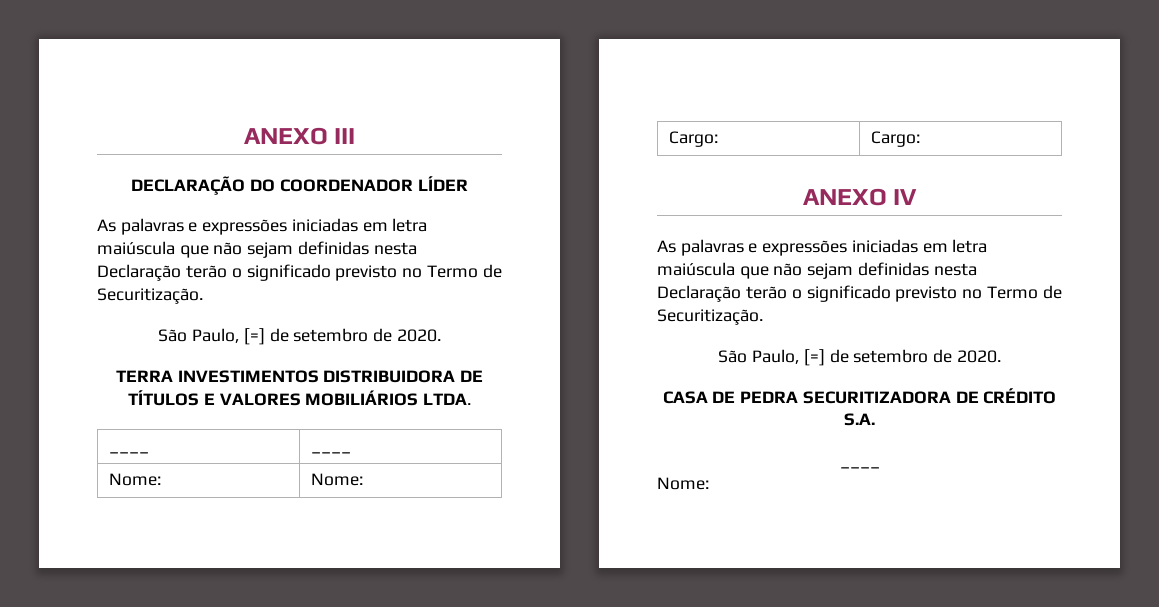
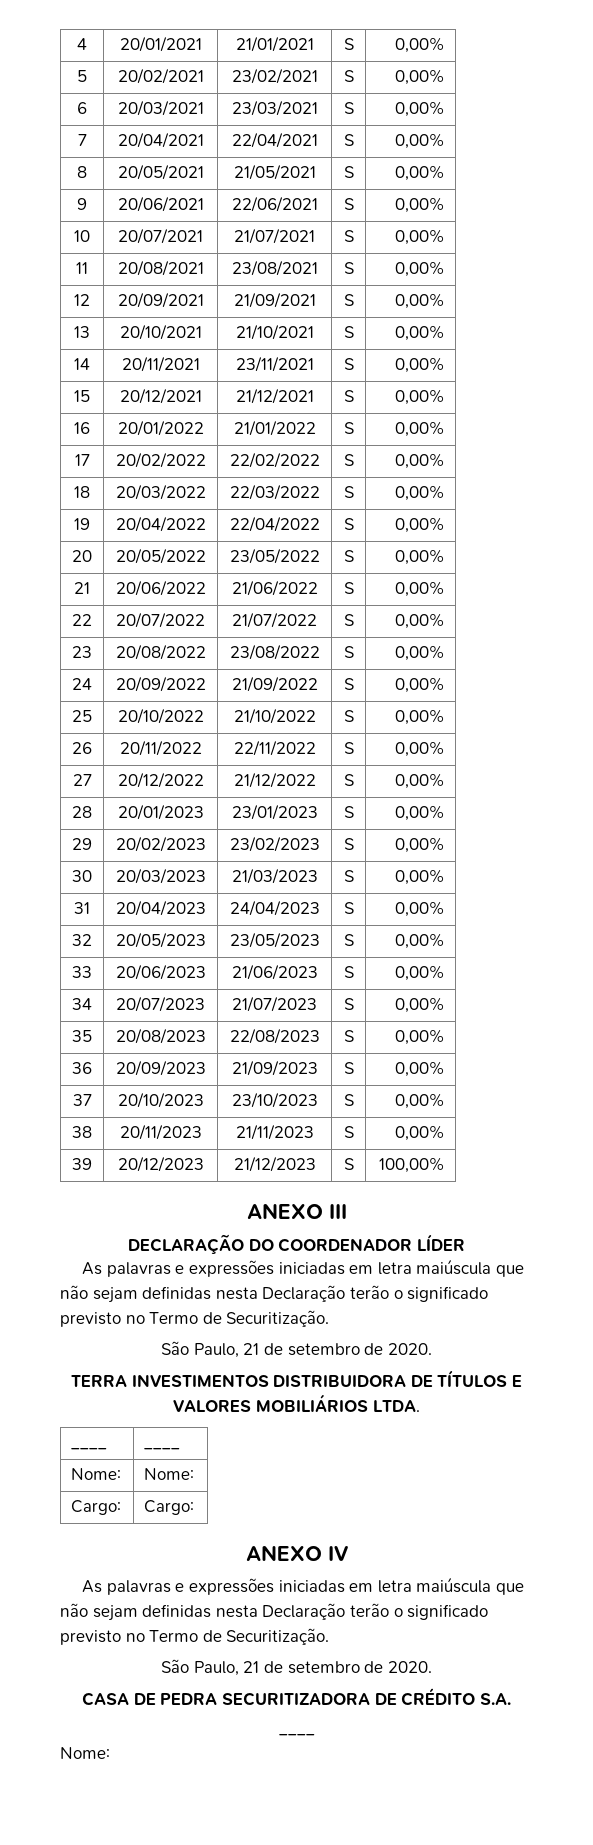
(243, 136) none -> [77,38,87,50] [119,36,202,52] [235,36,314,52] [343,38,354,50] [394,37,445,53] [77,70,87,82] [117,68,204,84] [231,68,318,84] [343,70,354,82] [394,69,445,85] [77,102,87,114] [117,100,204,116] [231,100,318,116] [343,102,354,114] [394,101,445,117] [77,134,87,146] [117,132,204,148] [231,132,318,148] [343,134,354,146] [394,133,445,149] [77,166,87,178] [117,164,204,180] [233,164,316,180] [343,166,354,178] [394,165,445,181] [77,198,87,210] [117,196,204,212] [231,196,318,212] [343,198,354,210] [394,197,445,213] [74,230,90,242] [118,228,203,244] [234,228,315,244] [343,230,354,242] [394,229,445,245] [76,262,88,274] [117,260,204,276] [231,260,318,276] [343,262,354,274] [394,261,445,277] [74,294,90,306] [117,292,204,308] [233,292,316,308] [343,294,354,306] [394,293,445,309] [74,326,90,338] [119,324,202,340] [235,324,314,340] [343,326,354,338] [394,325,445,341] [74,358,90,370] [121,356,200,372] [235,356,314,372] [343,358,354,370] [394,357,445,373] [74,390,90,402] [119,388,202,404] [235,388,314,404] [343,390,354,402] [394,389,445,405] [74,422,90,434] [117,420,204,436] [233,420,316,436] [343,422,354,434] [394,421,445,437] [74,454,90,466] [115,452,206,468] [229,452,320,468] [343,454,354,466] [394,453,445,469] [74,486,90,498] [115,484,206,500] [229,484,320,500] [343,486,354,498] [394,485,445,501] [74,518,90,530] [115,516,206,532] [229,516,320,532] [343,518,354,530] [394,517,445,533] [72,550,92,562] [115,548,206,564] [229,548,320,564] [343,550,354,562] [394,549,445,565] [74,582,90,594] [115,580,206,596] [231,580,318,596] [343,582,354,594] [394,581,445,597] [72,614,92,626] [116,612,205,628] [232,612,317,628] [343,614,354,626] [394,613,445,629] [72,646,92,658] [115,644,206,660] [229,644,320,660] [343,646,354,658] [394,645,445,661] [72,678,92,690] [115,676,206,692] [231,676,318,692] [343,678,354,690] [394,677,445,693] [72,710,92,722] [117,708,204,724] [233,708,316,724] [343,710,354,722] [394,709,445,725] [72,742,92,754] [119,740,202,756] [233,740,316,756] [343,742,354,754] [394,741,445,757] [72,774,92,786] [117,772,204,788] [233,772,316,788] [343,774,354,786] [394,773,445,789] [72,806,92,818] [117,804,204,820] [231,804,318,820] [343,806,354,818] [394,805,445,821] [72,838,92,850] [115,836,206,852] [229,836,320,852] [343,838,354,850] [394,837,445,853] [72,870,92,882] [115,868,206,884] [231,868,318,884] [343,870,354,882] [394,869,445,885] [74,902,90,914] [115,900,206,916] [229,900,320,916] [343,902,354,914] [394,901,445,917] [72,934,92,946] [115,932,206,948] [229,932,320,948] [343,934,354,946] [394,933,445,949] [72,966,92,978] [115,964,206,980] [231,964,318,980] [343,966,354,978] [394,965,445,981] [72,998,92,1010] [116,996,205,1012] [232,996,317,1012] [343,998,354,1010] [394,997,445,1013] [72,1030,92,1042] [115,1028,206,1044] [229,1028,320,1044] [343,1030,354,1042] [394,1029,445,1045] [72,1062,92,1074] [115,1060,206,1076] [231,1060,318,1076] [343,1062,354,1074] [394,1061,445,1077] [72,1094,92,1106] [117,1092,204,1108] [231,1092,318,1108] [343,1094,354,1106] [394,1093,445,1109] [72,1126,92,1138] [119,1124,202,1140] [235,1124,314,1140] [343,1126,354,1138] [394,1125,445,1141] [72,1158,92,1170] [117,1156,204,1172] [233,1156,316,1172] [343,1158,354,1170] [378,1157,445,1173] 4 | 20/01/2021 | 21/01/2021 | S | 0,00% // 5 | 20/02/2021 | 23/02/2021 | S | 0,00% // 6 | 20/03/2021 | 23/03/2021 | S | 0,00% // 7 | 20/04/2021 | 22/04/2021 | S | 0,00% // 8 | 20/05/2021 | 21/05/2021 | S | 0,00% // 9 | 20/06/2021 | 22/06/2021 | S | 0,00% // 10 | 20/07/2021 | 21/07/2021 | S | 0,00% // 11 | 20/08/2021 | 23/08/2021 | S | 0,00% // 12 | 20/09/2021 | 21/09/2021 | S | 0,00% // 13 | 20/10/2021 | 21/10/2021 | S | 0,00% // 14 | 20/11/2021 | 23/11/2021 | S | 0,00% // 15 | 20/12/2021 | 21/12/2021 | S | 0,00% // 16 | 20/01/2022 | 21/01/2022 | S | 0,00% // 17 | 20/02/2022 | 22/02/2022 | S | 0,00% // 18 | 20/03/2022 | 22/03/2022 | S | 0,00% // 19 | 20/04/2022 | 22/04/2022 | S | 0,00% // 20 | 20/05/2022 | 23/05/2022 | S | 0,00% // 21 | 20/06/2022 | 21/06/2022 | S | 0,00% // 22 | 20/07/2022 | 21/07/2022 | S | 0,00% // 23 | 20/08/2022 | 23/08/2022 | S | 0,00% // 24 | 20/09/2022 | 21/09/2022 | S | 0,00% // 25 | 20/10/2022 | 21/10/2022 | S | 0,00% // 26 | 20/11/2022 | 22/11/2022 | S | 0,00% // 27 | 20/12/2022 | 21/12/2022 | S | 0,00% // 28 | 20/01/2023 | 23/01/2023 | S | 0,00% // 29 | 20/02/2023 | 23/02/2023 | S | 0,00% // 30 | 20/03/2023 | 21/03/2023 | S | 0,00% // 31 | 20/04/2023 | 24/04/2023 | S | 0,00% // 32 | 20/05/2023 | 23/05/2023 | S | 0,00% // 33 | 20/06/2023 | 21/06/2023 | S | 0,00% // 34 | 20/07/2023 | 21/07/2023 | S | 0,00% // 35 | 20/08/2023 | 22/08/2023 | S | 0,00% // 36 | 20/09/2023 | 21/09/2023 | S | 0,00% // 37 | 20/10/2023 | 23/10/2023 | S | 0,00% // 38 | 20/11/2023 | 21/11/2023 | S | 0,00% // 39 | 20/12/2023 | 21/12/2023 | S | 100,00% //
[243,328,265,345] [=] -> [243,1343,260,1355] 21
[803,349,825,366] [=] -> [243,1661,260,1673] 21

